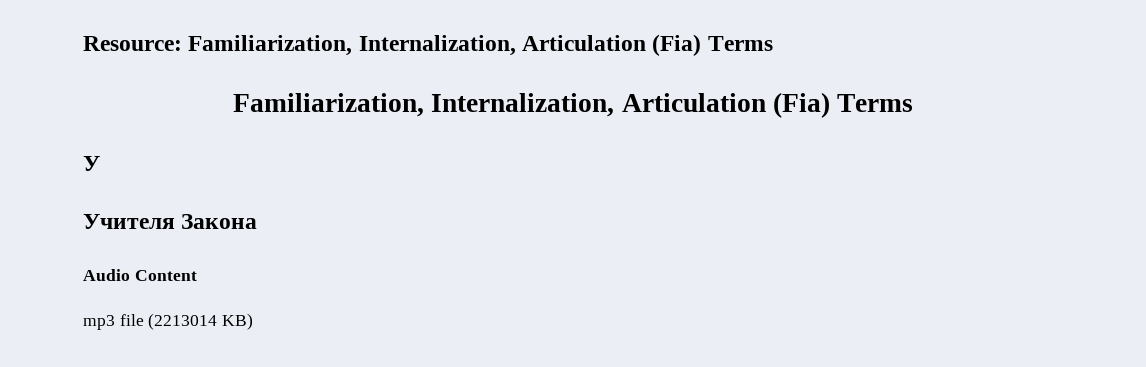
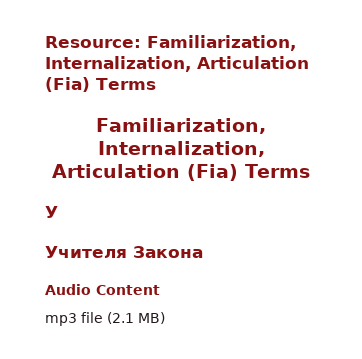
[148,313,254,330] (2213014 KB) -> [107,312,165,324] (2.1 MB)

